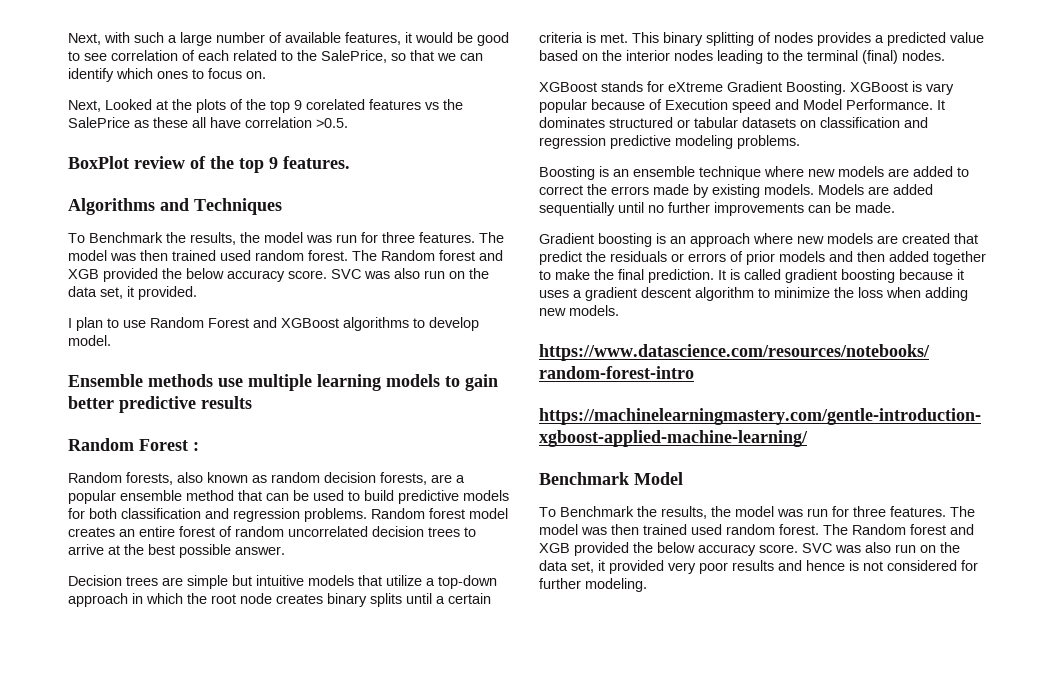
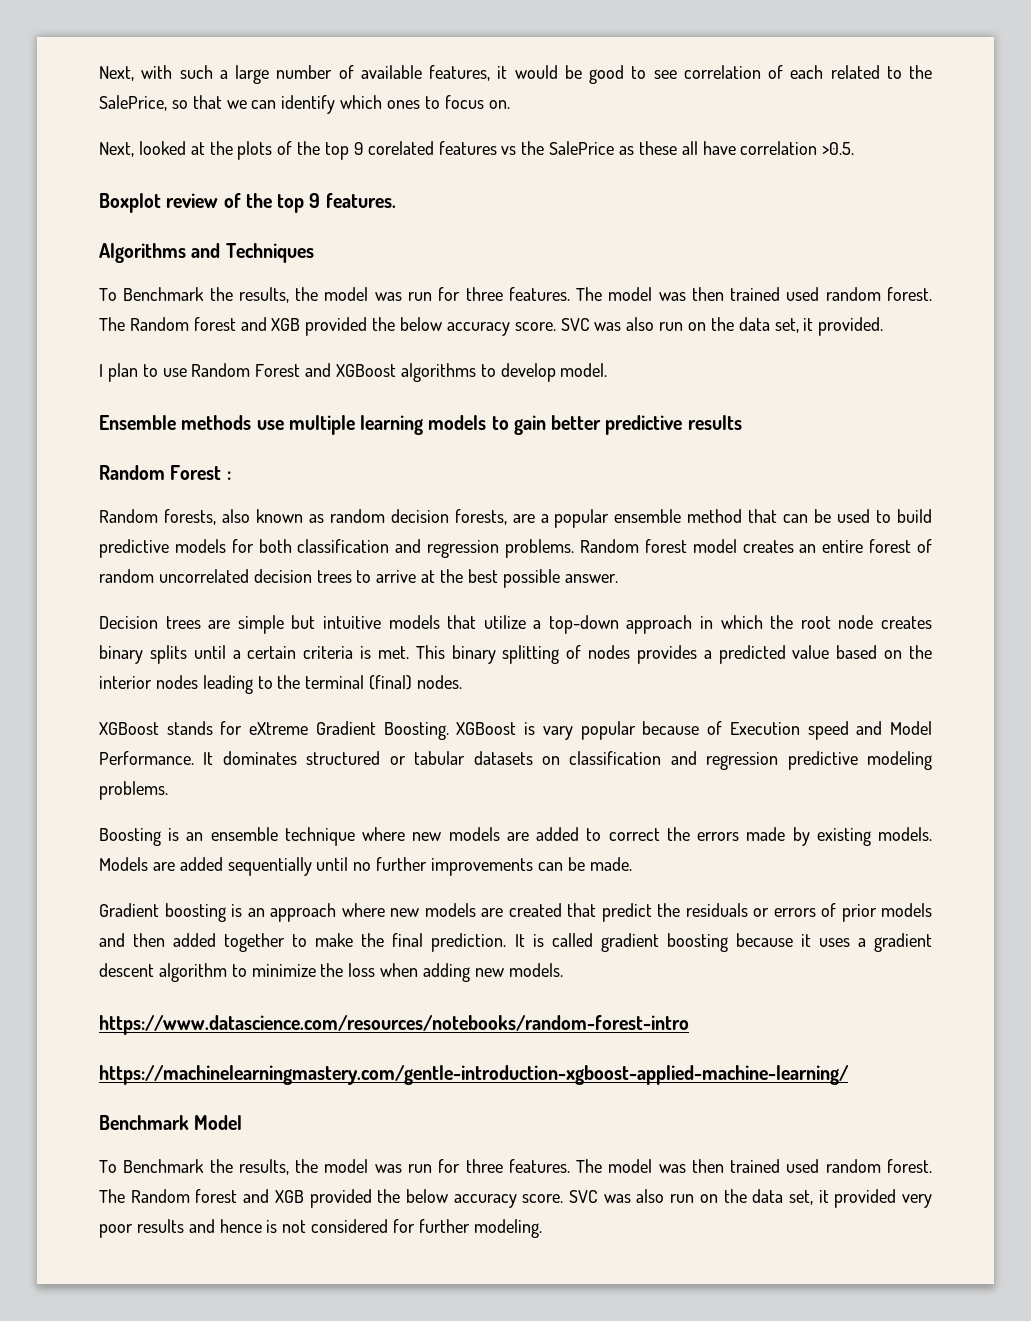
[105,99,152,110] Looked -> [138,141,186,155] looked
[68,156,129,169] BoxPlot -> [99,193,161,213] Boxplot

